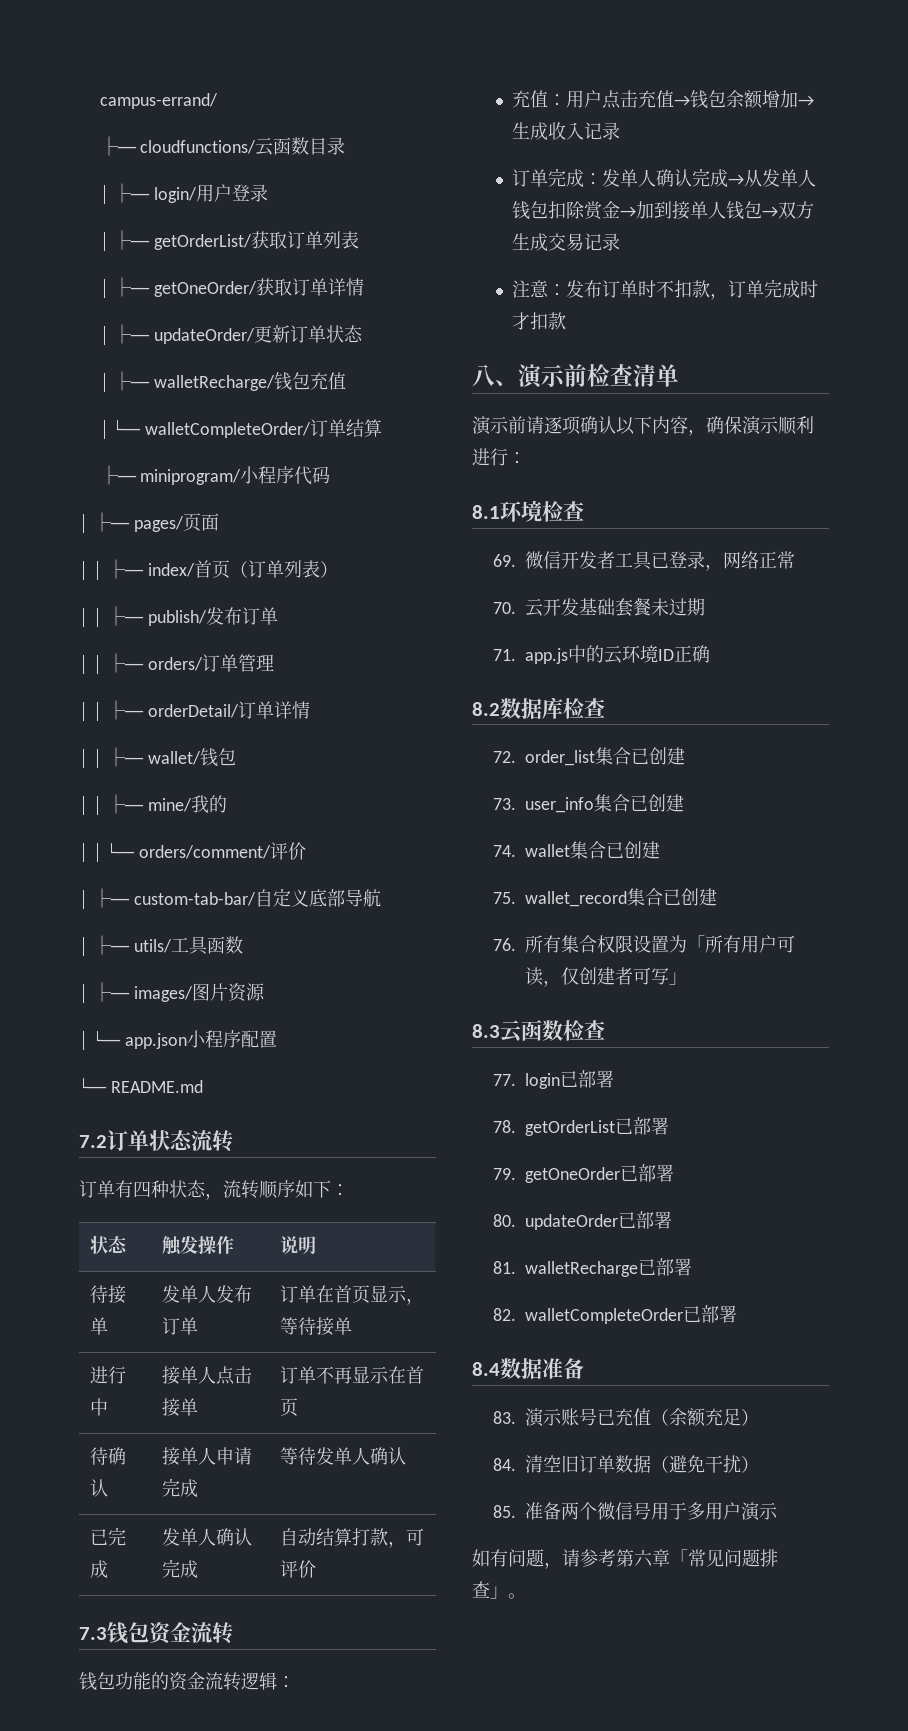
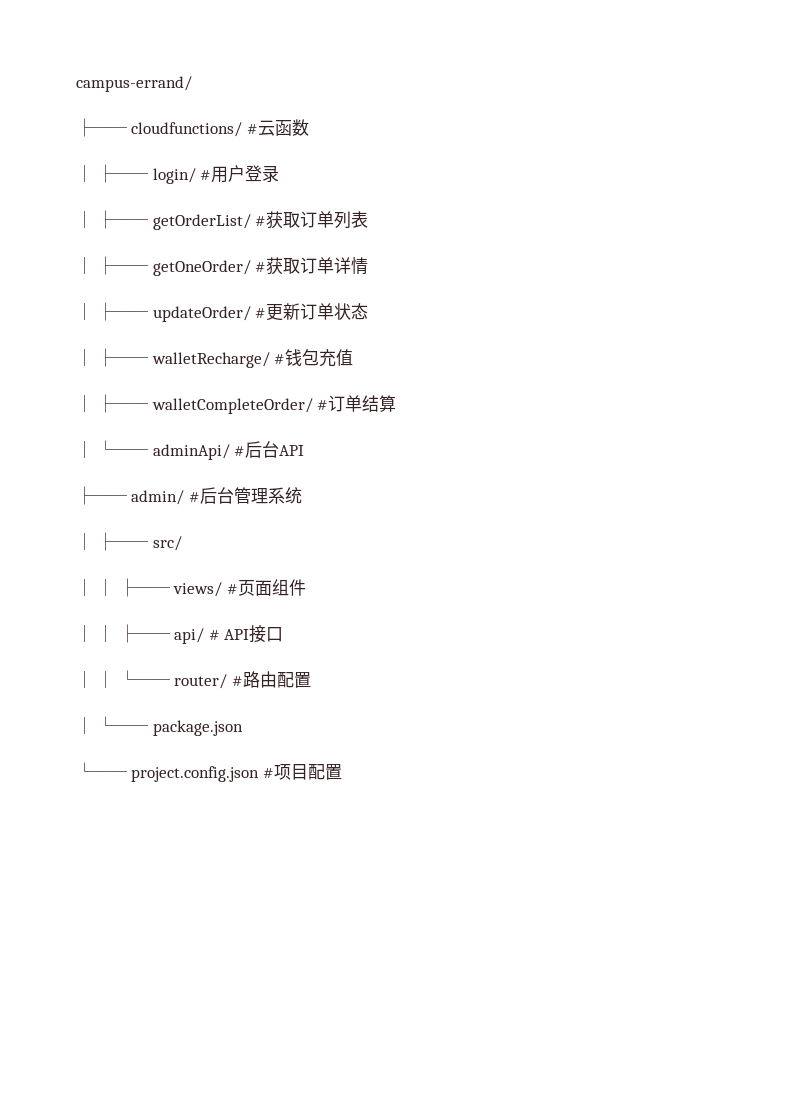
[255,137,346,156] 云函数目录 -> [246,119,309,136] #云函数
(198, 195) none -> [200,170,212,180] #
(253, 242) none -> [255,216,267,226] #
(258, 289) none -> [255,262,267,272] #
(256, 336) none -> [255,308,267,318] #
(276, 383) none -> [274,354,286,364] #
[113,420,312,438] └── walletCompleteOrder/ -> [97,394,329,414] ├── walletCompleteOrder/ #
[99,465,331,485] [79,512,219,533] [79,559,338,580] [79,606,278,627] [79,653,274,674] [79,700,310,721] [79,747,236,768] [79,794,227,815] [79,842,306,862] [79,888,381,909] [79,935,243,956] [79,982,265,1003] [79,1030,277,1050] [79,1078,203,1093] [79,1130,233,1152] [79,1180,349,1200] [89,1235,128,1254] [161,1236,234,1256] [279,1236,316,1254] [89,1285,126,1304] [89,1317,108,1335] [161,1285,252,1303] [161,1317,198,1335] [279,1285,424,1305] [279,1317,352,1336] [89,1366,126,1384] [89,1398,108,1416] [161,1366,252,1385] [161,1398,198,1417] [279,1366,424,1384] [279,1398,298,1417] [89,1447,126,1465] [89,1479,108,1497] [161,1447,252,1466] [161,1478,198,1497] [279,1447,406,1465] [89,1527,126,1546] [89,1560,108,1578] [161,1528,252,1546] [161,1559,198,1578] [279,1528,424,1548] [279,1560,316,1578] [79,1622,233,1645] [79,1672,295,1691] [512,90,815,109] [512,122,621,140] [512,168,817,187] [512,201,815,220] [512,233,621,251] [512,279,819,300] [512,312,567,330] [472,364,679,389] [472,416,814,436] [472,448,526,466] [472,501,584,522] [492,551,795,571] [492,597,705,617] [492,645,710,664] [472,697,605,719] [492,747,685,766] [492,794,684,813] [492,841,660,859] [492,888,717,907] [492,935,795,953] [524,967,687,987] [472,1020,605,1043] [492,1070,614,1089] [492,1117,669,1136] [492,1164,674,1183] [492,1211,672,1230] [492,1258,692,1277] [492,1305,737,1324] [472,1358,584,1379] [492,1408,759,1427] [492,1455,759,1473] [492,1502,778,1521] [472,1549,778,1569] [472,1581,526,1599] ├── miniprogram/小程序代码 // │ ├── pages/页面 // │ │ ├── index/首页（订单列表） // │ │ ├── publish/发布订单 // │ │ ├── orders/订单管理 // │ │ ├── orderDetail/订单详情 // │ │ ├── wallet/钱包 // │ │ ├── mine/我的 // │ │ └── orders/comment/评价 // │ ├── custom-tab-bar/自定义底部导航 // │ ├── utils/工具函数 // │ ├── images/图片资源 // │ └── app.json小程序配置 // └── README.md // 7.2订单状态流转 // 订单有四种状态，流转顺序如下： // 状态 | 触发操作 | 说明 // 待接单 | 发单人发布订单 | 订单在首页显示，等待接单 // 进行中 | 接单人点击接单 | 订单不再显示在首页 // 待确认 | 接单人申请完成 | 等待发单人确认 // 已完成 | 发单人确认完成 | 自动结算打款，可评价 // 7.3钱包资金流转 // 钱包功能的资金流转逻辑： // 充值：用户点击充值→钱包余额增加→生成收入记录 // 订单完成：发单人确认完成→从发单人钱包扣除赏金→加到接单人钱包→双方生成交易记录 // 注意：发布订单时不扣款，订单完成时才扣款 // 八、演示前检查清单 // 演示前请逐项确认以下内容，确保演示顺利进行： // 8.1环境检查 // 69.微信开发者工具已登录，网络正常 // 70.云开发基础套餐未过期 // 71. app.js中的云环境ID正确 // 8.2数据库检查 // 72. order_list集合已创建 // 73. user_info集合已创建 // 74. wallet集合已创建 // 75. wallet_record集合已创建 // 76.所有集合权限设置为「所有用户可读，仅创建者可写」 // 8.3云函数检查 // 77. login已部署 // 78. getOrderList已部署 // 79. getOneOrder已部署 // 80. updateOrder已部署 // 81. walletRecharge已部署 // 82. walletCompleteOrder已部署 // 8.4数据准备 // 83.演示账号已充值（余额充足） // 84.清空旧订单数据（避免干扰） // 85.准备两个微信号用于多用户演示 // 如有问题，请参考第六章「常见问题排查」。 -> [75,440,305,460] [75,486,302,505] [75,532,182,551] [75,578,306,597] [75,624,284,644] [75,670,311,689] [75,716,243,736] [75,762,342,782] │ └── adminApi/ #后台API // ├── admin/ #后台管理系统 // │ ├── src/ // │ │ ├── views/ #页面组件 // │ │ ├── api/ # API接口 // │ │ └── router/ #路由配置 // │ └── package.json // └── project.config.json #项目配置

